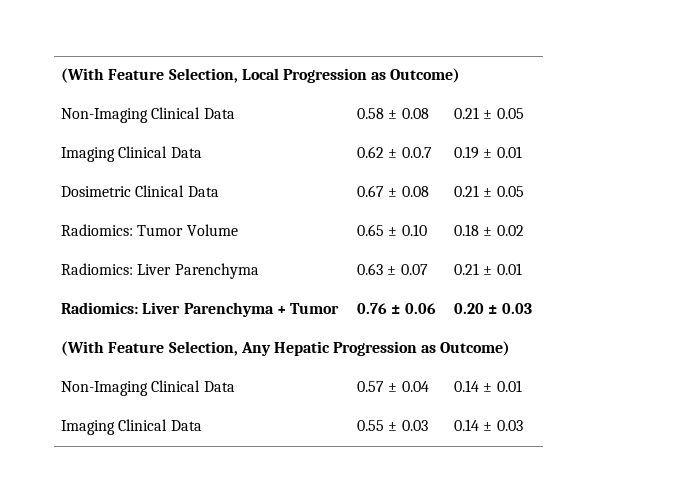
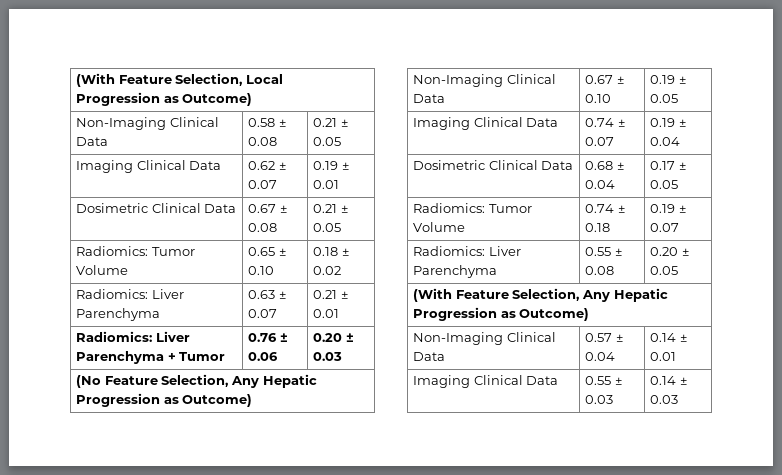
[401,147,432,158] 0.0.7 -> [248,180,278,189] 0.07
(532, 308) none -> [76,374,317,388] [76,393,253,407] [413,74,556,87] [413,94,446,103] [585,75,624,84] [585,94,612,103] [650,75,686,84] [650,94,679,103] [413,117,559,130] [585,118,625,127] [585,137,615,146] [650,118,686,127] [650,137,681,146] [413,160,574,170] [585,161,624,170] [585,180,616,189] [650,161,686,170] [650,180,679,189] [413,203,532,213] [413,222,466,232] [585,204,625,213] [585,223,611,232] [650,204,686,213] [650,223,680,232] [413,246,521,256] [413,265,498,278] [585,247,622,256] [585,266,615,275] [650,247,689,256] [650,266,679,275] // (No Feature Selection, Any Hepatic Progression as Outcome) // Non-Imaging Clinical Data | 0.67 ± 0.10 | 0.19 ± 0.05 // Imaging Clinical Data | 0.74 ± 0.07 | 0.19 ± 0.04 // Dosimetric Clinical Data | 0.68 ± 0.04 | 0.17 ± 0.05 // Radiomics: Tumor Volume | 0.74 ± 0.18 | 0.19 ± 0.07 // Radiomics: Liver Parenchyma | 0.55 ± 0.08 | 0.20 ± 0.05

